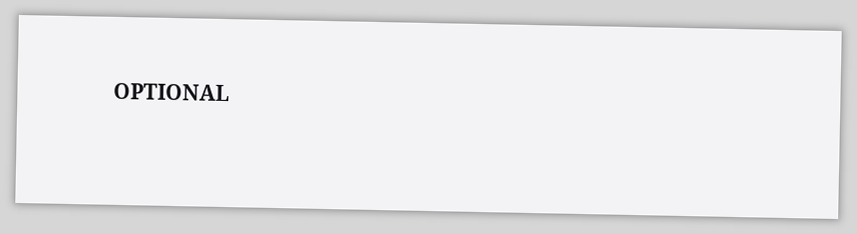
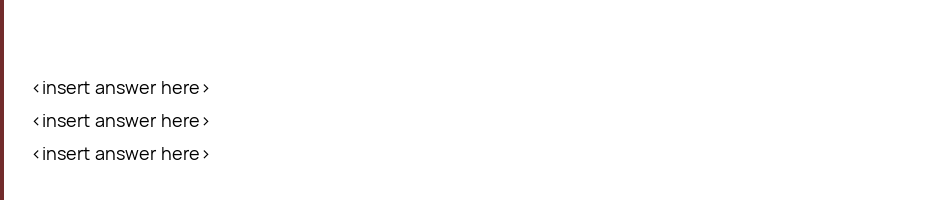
[113,82,230,102] OPTIONAL -> [31,81,211,94] [31,114,211,127] [31,147,211,160] <insert answer here> // <insert answer here> // <insert answer here>

